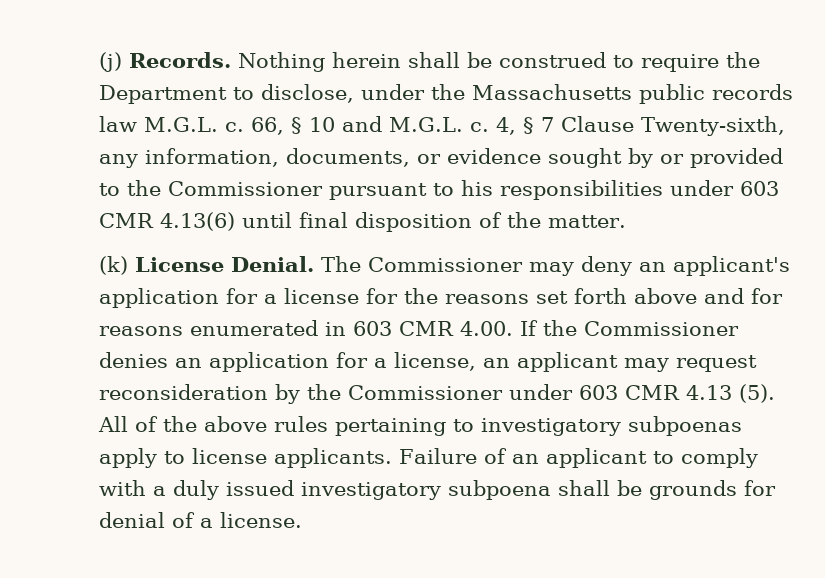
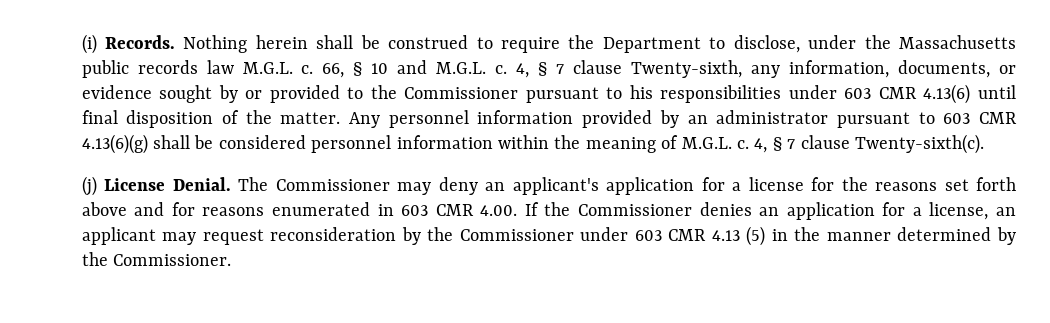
[98,52,122,72] (j) -> [81,34,97,54] (i)
[560,116,634,132] Clause -> [573,60,623,74] clause
[98,256,128,275] // (k) -> [349,110,1017,128] [81,134,985,154] [81,176,97,196] Any personnel information provided by an administrator pursuant to 603 CMR 4.13(6)(g) shall be considered personnel information within the meaning of M.G.L. c. 4, § 7 clause Twenty-sixth(c). // (j)
[738,384,775,403] [97,416,742,436] [98,448,758,468] [98,480,776,500] [98,512,302,528] (5). All of the above rules pertaining to investigatory subpoenas apply to license applicants. Failure of an applicant to comply with a duly issued investigatory subpoena shall be grounds for denial of a license. -> [746,226,1016,246] [81,252,232,266] (5) in the manner determined by the Commissioner.

